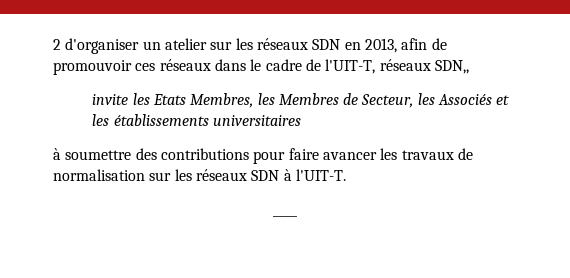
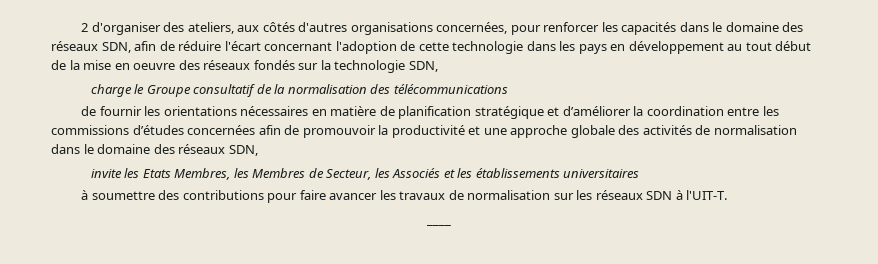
[142,38,447,53] [53,59,469,75] un atelier sur les réseaux SDN en 2013, afin de promouvoir ces réseaux dans le cadre de l'UIT-T, réseaux SDN,, -> [163,22,804,35] [51,41,812,54] [51,60,438,73] [90,84,508,97] [81,106,779,119] [51,125,797,138] [51,144,258,156] des ateliers, aux côtés d'autres organisations concernées, pour renforcer les capacités dans le domaine des réseaux SDN, afin de réduire l'écart concernant l'adoption de cette technologie dans les pays en développement au tout début de la mise en oeuvre des réseaux fondés sur la technologie SDN, // charge le Groupe consultatif de la normalisation des télécommunications // de fournir les orientations nécessaires en matière de planification stratégique et d’améliorer la coordination entre les commissions d’études concernées afin de promouvoir la productivité et une approche globale des activités de normalisation dans le domaine des réseaux SDN,

